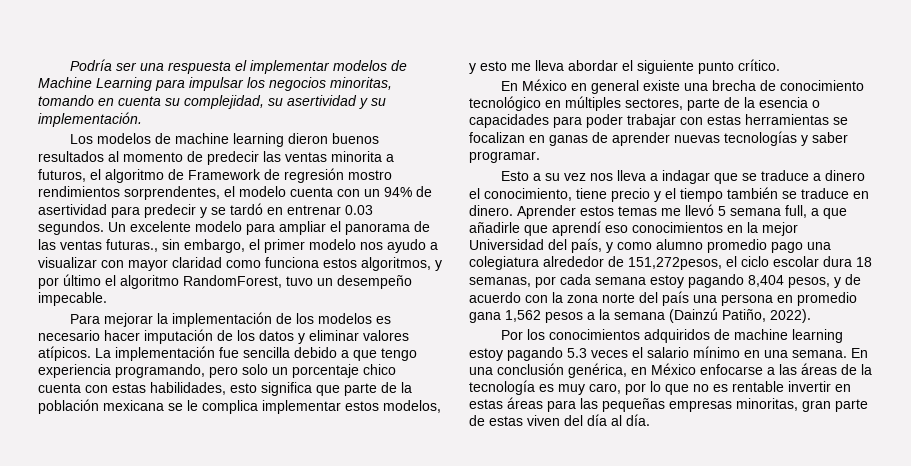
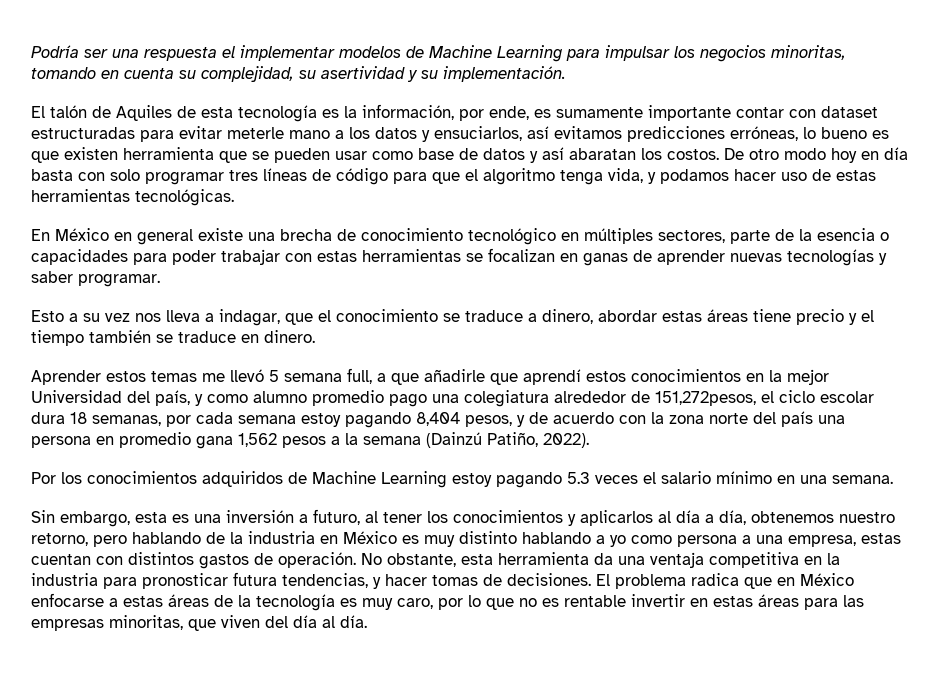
[69,133,379,147] [38,151,394,165] [38,168,392,183] [38,186,432,200] [38,203,373,218] [38,221,430,235] [38,239,438,253] [38,257,442,271] [38,274,412,289] [38,292,107,306] [69,312,391,327] [38,329,409,344] [38,346,417,361] [38,364,396,378] [38,382,412,396] [38,399,441,414] [469,59,780,74] Los modelos de machine learning dieron buenos resultados al momento de predecir las ventas minorita a futuros, el algoritmo de Framework de regresión mostro rendimientos sorprendentes, el modelo cuenta con un 94% de asertividad para predecir y se tardó en entrenar 0.03 segundos. Un excelente modelo para ampliar el panorama de las ventas futuras., sin embargo, el primer modelo nos ayudo a visualizar con mayor claridad como funciona estos algoritmos, y por último el algoritmo RandomForest, tuvo un desempeño impecable. // Para mejorar la implementación de los modelos es necesario hacer imputación de los datos y eliminar valores atípicos. La implementación fue sencilla debido a que tengo experiencia programando, pero solo un porcentaje chico cuenta con estas habilidades, esto significa que parte de la población mexicana se le complica implementar estos modelos, y esto me lleva abordar el siguiente punto crítico. -> [31,104,878,122] [31,126,889,142] [31,147,908,163] [31,168,876,185] [31,189,234,206] El talón de Aquiles de esta tecnología es la información, por ende, es sumamente importante contar con dataset estructuradas para evitar meterle mano a los datos y ensuciarlos, así evitamos predicciones erróneas, lo bueno es que existen herramienta que se pueden usar como base de datos y así abaratan los costos. De otro modo hoy en día basta con solo programar tres líneas de código para que el algoritmo tenga vida, y podamos hacer uso de estas herramientas tecnológicas.
[661,170,865,184] [469,188,572,201] indagar que se traduce a dinero el conocimiento, -> [219,309,748,326] indagar, que el conocimiento se traduce a dinero, abordar estas áreas
(513, 210) none -> (315, 336) //
[605,225,628,233] eso -> [586,371,626,382] estos
[733,329,843,343] machine learning -> [312,471,447,488] Machine Learning
[851,348,868,358] [469,363,627,378] En una conclusión genérica, -> [31,509,895,527] [31,531,901,547] [31,552,840,569] [31,572,772,589] // Sin embargo, esta es una inversión a futuro, al tener los conocimientos y aplicarlos al día a día, obtenemos nuestro retorno, pero hablando de la industria en México es muy distinto hablando a yo como persona a una empresa, estas cuentan con distintos gastos de operación. No obstante, esta herramienta da una ventaja competitiva en la industria para pronosticar futura tendencias, y hacer tomas de decisiones. El problema radica que
[779,364,797,375] las -> [123,596,163,607] estas
[602,398,665,412] pequeñas -> (864, 601) none
[802,399,868,412] [469,415,523,426] gran parte de estas -> [188,619,216,631] que

